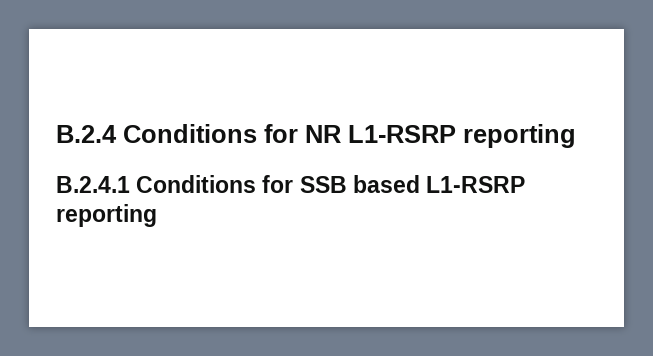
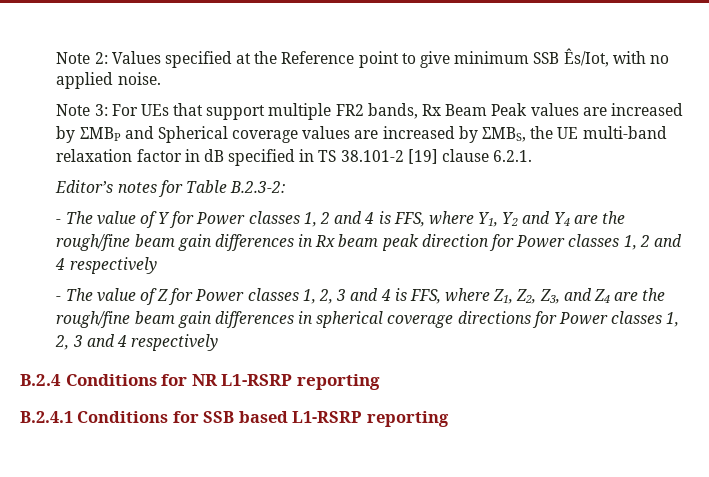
(56, 134) none -> [56,48,669,68] [56,72,161,89] [56,103,683,120] [56,126,667,143] [56,149,533,166] [55,180,286,197] [56,211,626,228] [56,234,682,251] [55,257,157,274] [56,288,666,305] [56,311,680,328] [55,334,219,351] Note 2: Values specified at the Reference point to give minimum SSB Ês/Iot, with no applied noise. // Note 3: For UEs that support multiple FR2 bands, Rx Beam Peak values are increased by ΣMBP and Spherical coverage values are increased by ΣMBS, the UE multi-band relaxation factor in dB specified in TS 38.101-2 [19] clause 6.2.1. // Editor’s notes for Table B.2.3-2: // - The value of Y for Power classes 1, 2 and 4 is FFS, where Y1, Y2 and Y4 are the rough/fine beam gain differences in Rx beam peak direction for Power classes 1, 2 and 4 respectively // - The value of Z for Power classes 1, 2, 3 and 4 is FFS, where Z1, Z2, Z3, and Z4 are the rough/fine beam gain differences in spherical coverage directions for Power classes 1, 2, 3 and 4 respectively //

